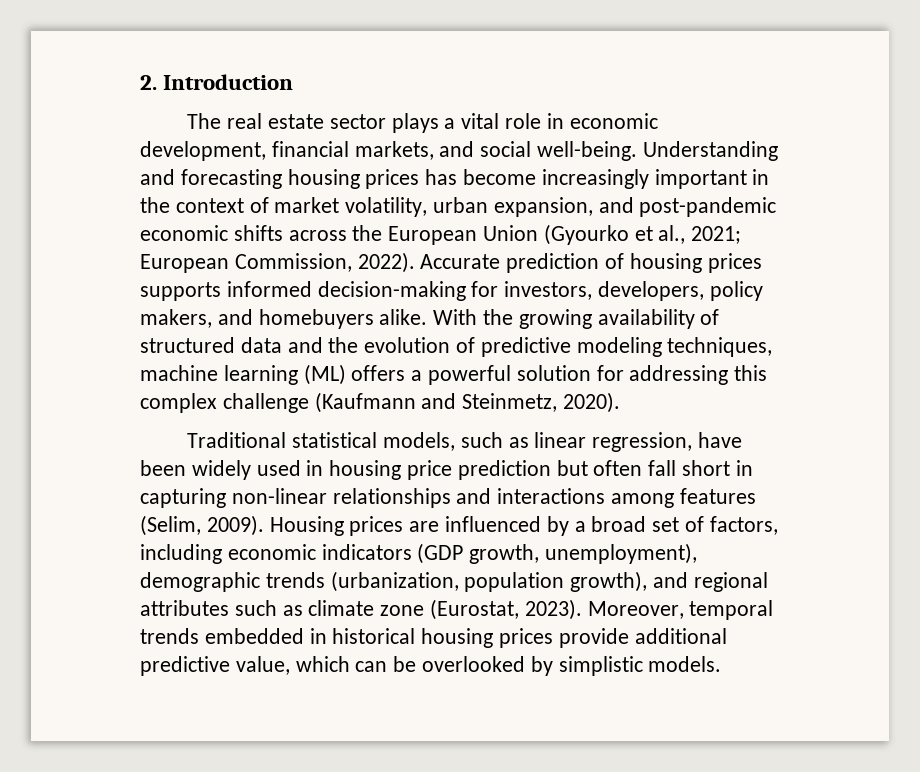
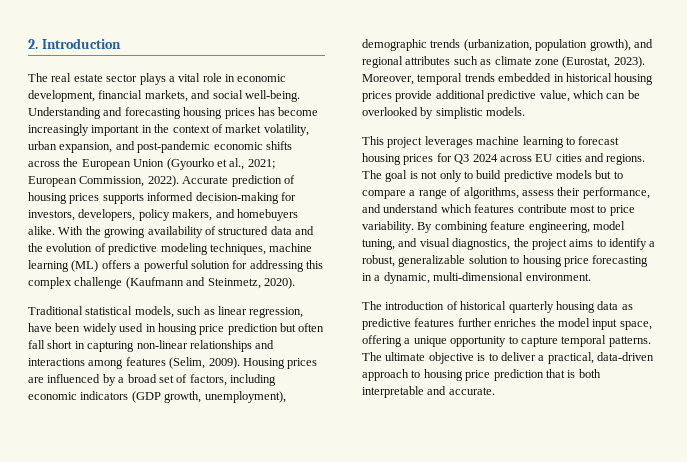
(722, 664) none -> [362,136,620,148] [362,153,646,165] [362,170,623,182] [362,187,650,199] [362,204,635,216] [362,221,625,233] [362,238,656,250] [362,255,649,267] [362,272,591,284] [362,301,633,313] [362,318,652,330] [362,335,651,347] [362,352,654,364] [362,369,601,381] [362,386,495,398] // This project leverages machine learning to forecast housing prices for Q3 2024 across EU cities and regions. The goal is not only to build predictive models but to compare a range of algorithms, assess their performance, and understand which features contribute most to price variability. By combining feature engineering, model tuning, and visual diagnostics, the project aims to identify a robust, generalizable solution to housing price forecasting in a dynamic, multi-dimensional environment. // The introduction of historical quarterly housing data as predictive features further enriches the model input space, offering a unique opportunity to capture temporal patterns. The ultimate objective is to deliver a practical, data-driven approach to housing price prediction that is both interpretable and accurate.

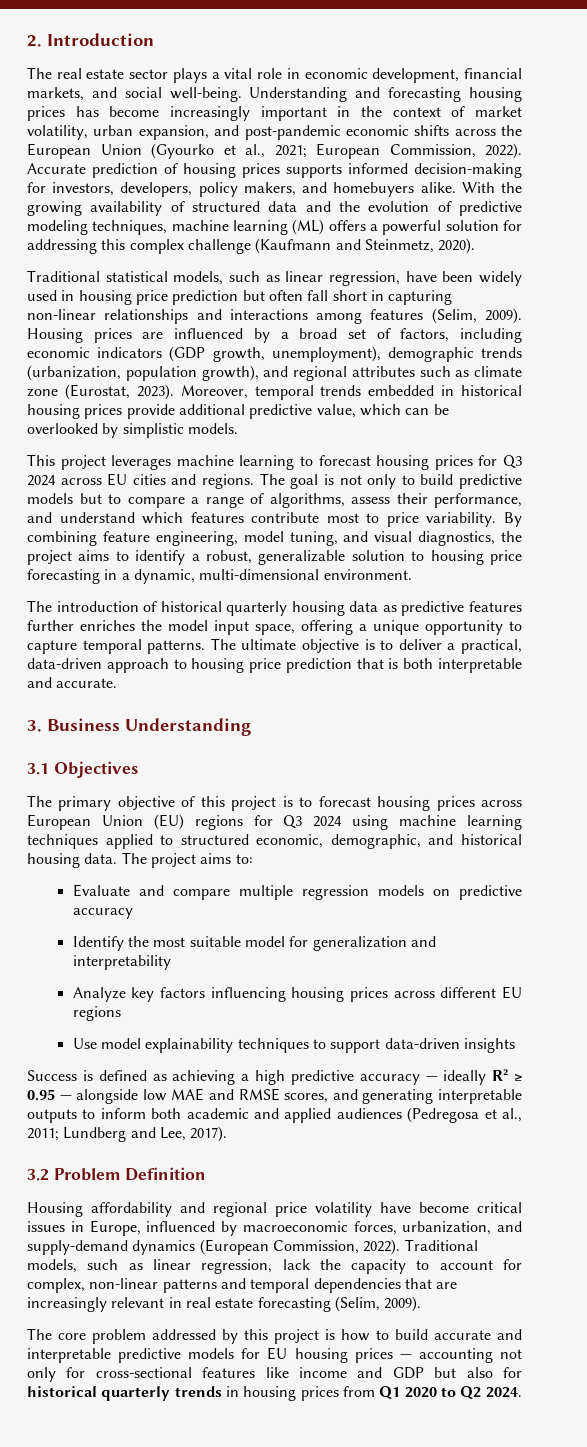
(495, 391) none -> [27,718,251,736] [27,761,138,778] [27,795,522,811] [27,814,523,830] [27,834,522,849] [27,852,253,868] [72,884,522,900] [72,908,133,919] [72,936,436,951] [72,955,171,970] [72,986,522,1002] [72,1006,121,1021] [72,1038,515,1053] [27,1069,522,1085] [27,1088,522,1104] [27,1107,522,1123] [27,1126,228,1142] [27,1167,207,1181] [27,1202,522,1217] [27,1220,522,1236] [27,1239,478,1255] [27,1259,522,1274] [27,1278,458,1293] [27,1296,422,1312] [27,1328,522,1344] [27,1347,522,1363] [27,1367,522,1382] [27,1386,522,1401] // 3. Business Understanding // 3.1 Objectives // The primary objective of this project is to forecast housing prices across European Union (EU) regions for Q3 2024 using machine learning techniques applied to structured economic, demographic, and historical housing data. The project aims to: // Evaluate and compare multiple regression models on predictive accuracy // Identify the most suitable model for generalization and interpretability // Analyze key factors influencing housing prices across different EU regions // Use model explainability techniques to support data-driven insights // Success is defined as achieving a high predictive accuracy — ideally R² ≥ 0.95 — alongside low MAE and RMSE scores, and generating interpretable outputs to inform both academic and applied audiences (Pedregosa et al., 2011; Lundberg and Lee, 2017). // 3.2 Problem Definition // Housing affordability and regional price volatility have become critical issues in Europe, influenced by macroeconomic forces, urbanization, and supply-demand dynamics (European Commission, 2022). Traditional models, such as linear regression, lack the capacity to account for complex, non-linear patterns and temporal dependencies that are increasingly relevant in real estate forecasting (Selim, 2009). // The core problem addressed by this project is how to build accurate and interpretable predictive models for EU housing prices — accounting not only for cross-sectional features like income and GDP but also for historical quarterly trends in housing prices from Q1 2020 to Q2 2024.

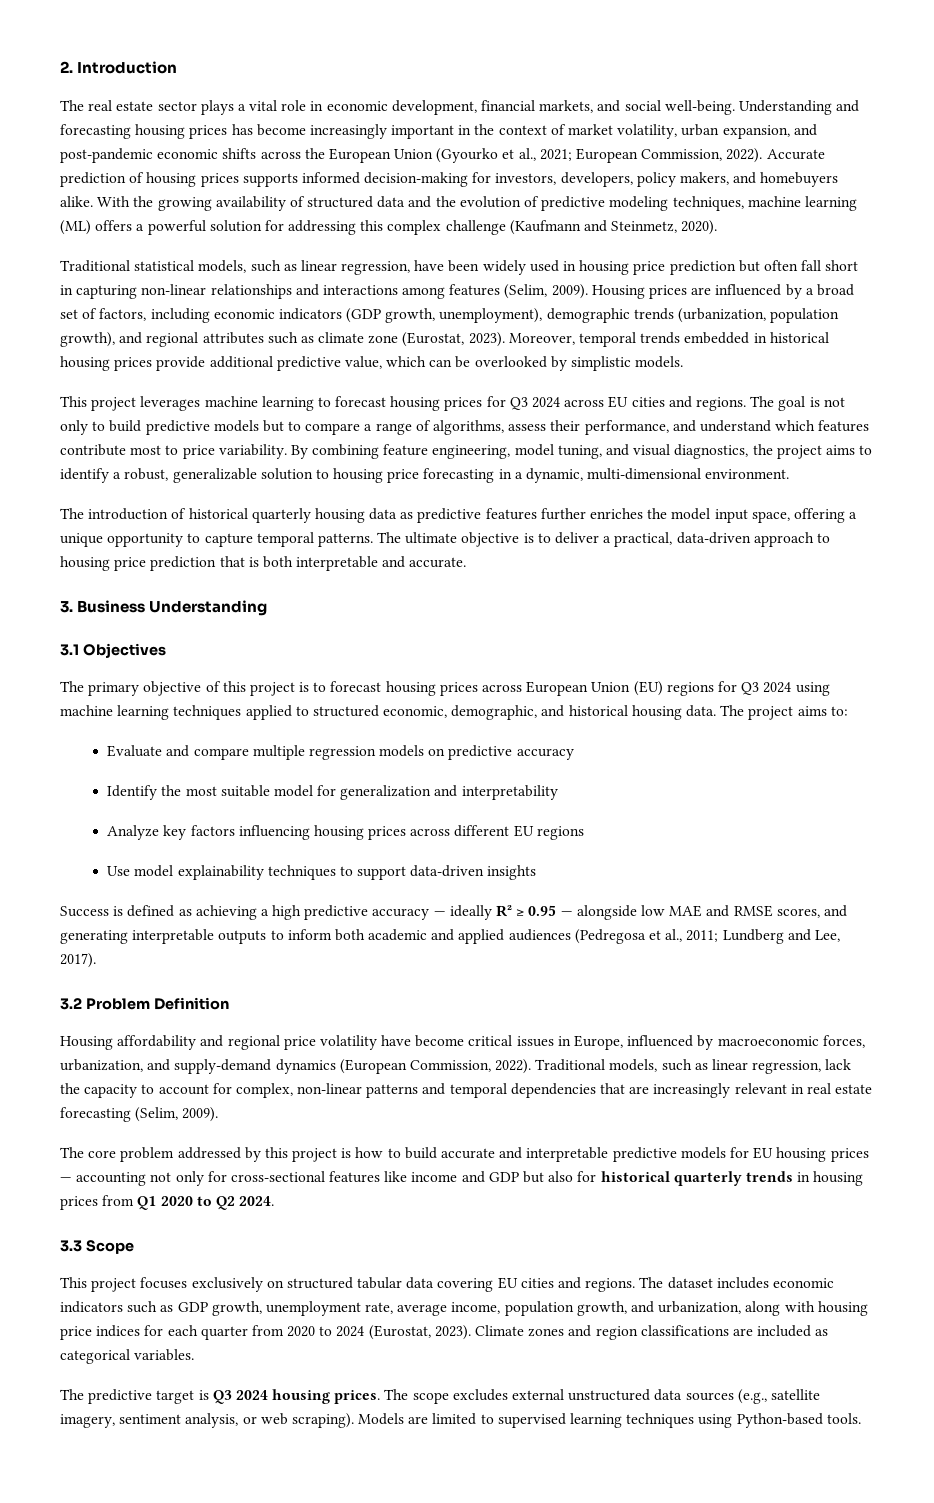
(522, 1392) none -> [60,1240,134,1254] [60,1277,834,1292] [60,1301,868,1316] [60,1325,829,1340] [60,1349,195,1364] [60,1389,820,1404] [60,1413,861,1428] // 3.3 Scope // This project focuses exclusively on structured tabular data covering EU cities and regions. The dataset includes economic indicators such as GDP growth, unemployment rate, average income, population growth, and urbanization, along with housing price indices for each quarter from 2020 to 2024 (Eurostat, 2023). Climate zones and region classifications are included as categorical variables. // The predictive target is Q3 2024 housing prices. The scope excludes external unstructured data sources (e.g., satellite imagery, sentiment analysis, or web scraping). Models are limited to supervised learning techniques using Python-based tools.

